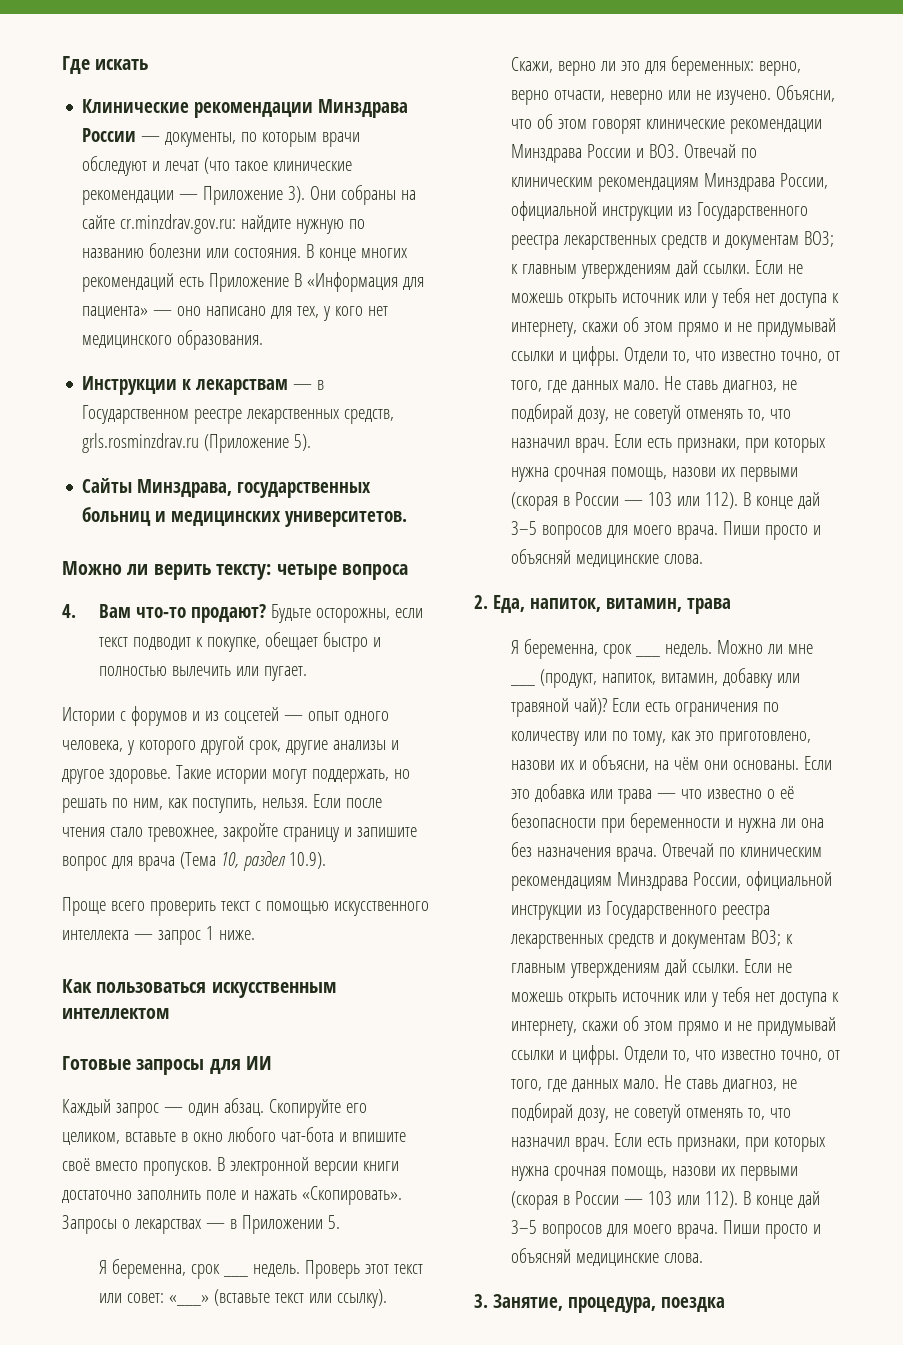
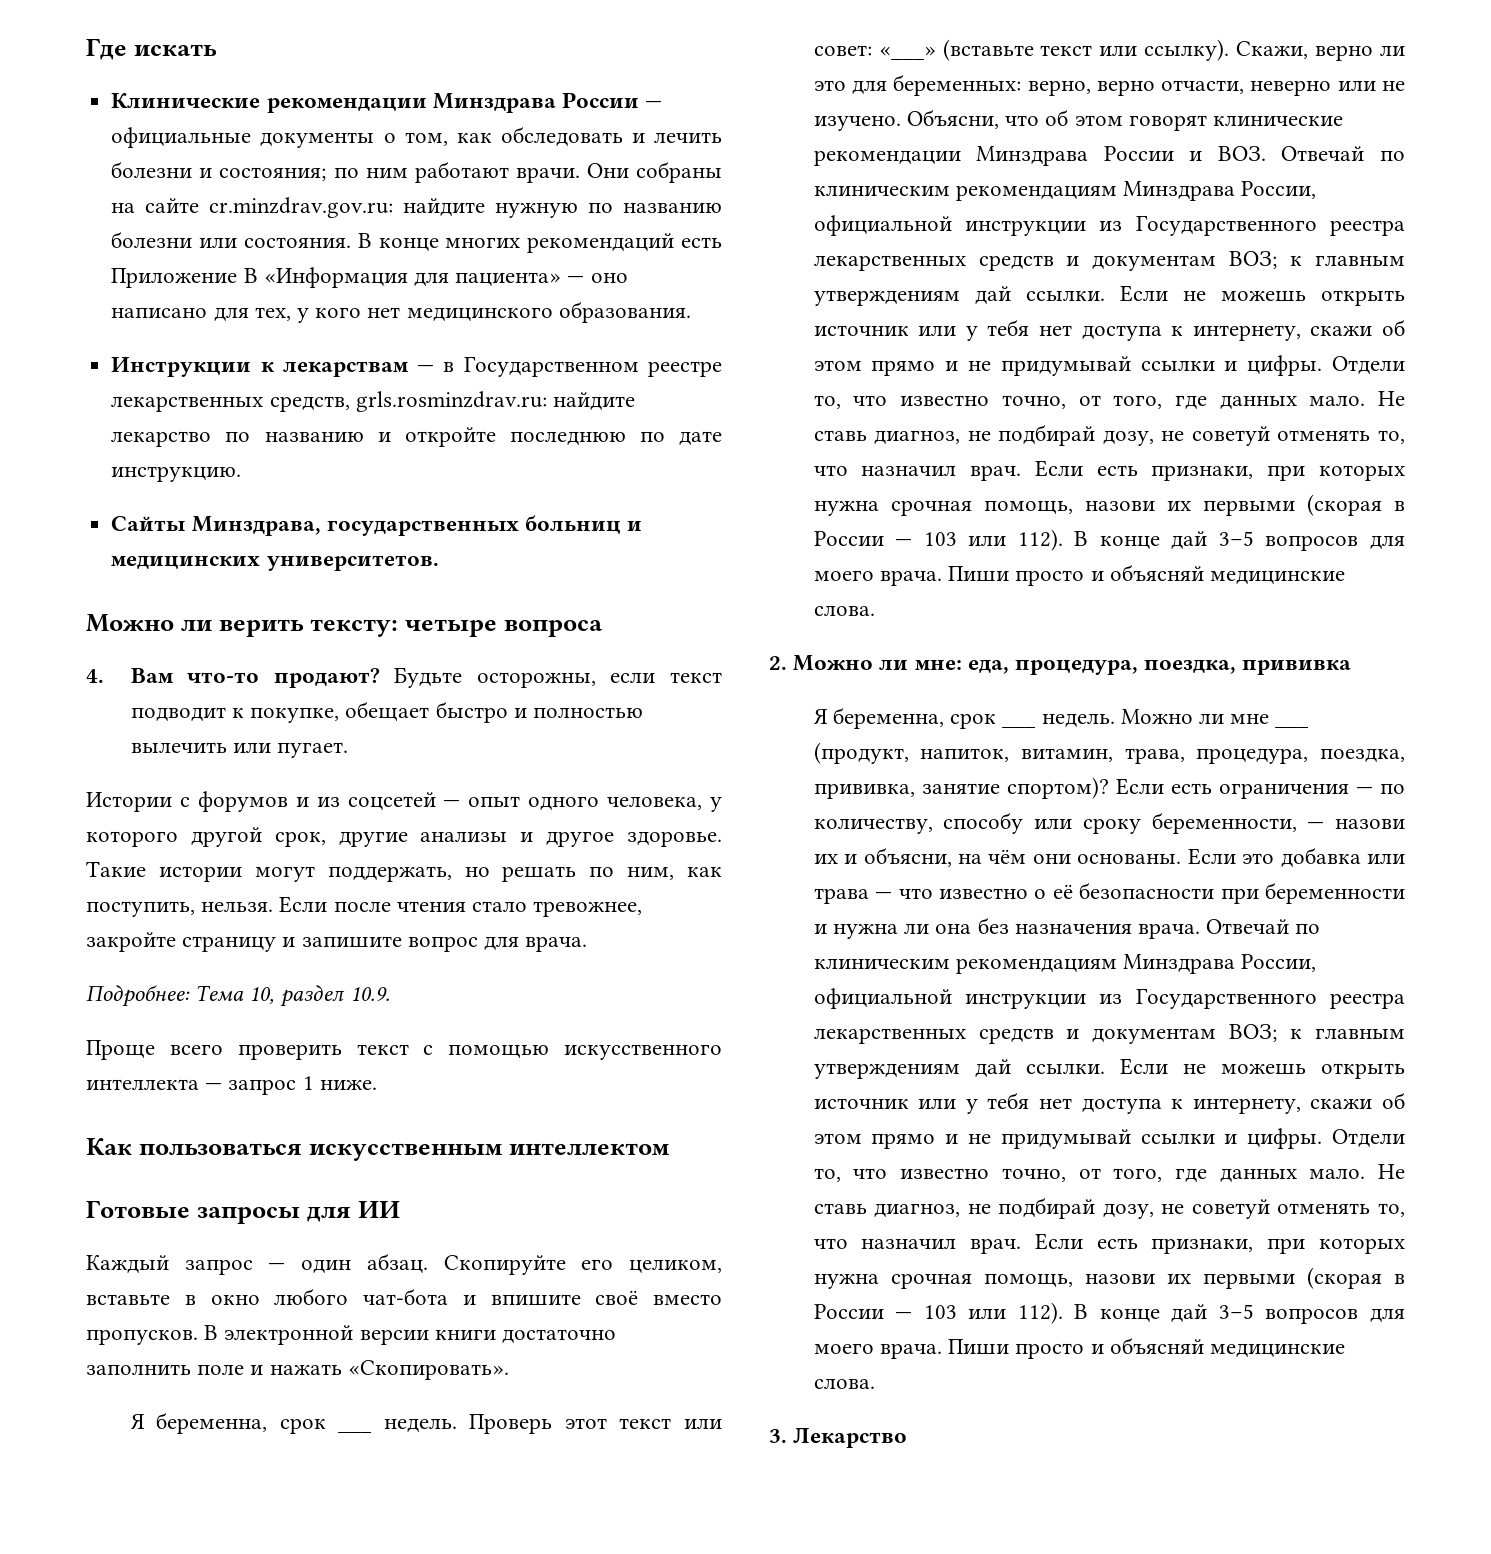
[165,132,361,147] [82,156,353,176] [82,186,306,205] документы, по которым врачи обследуют и лечат (что такое клинические рекомендации — Приложение 3). -> [111,126,723,148] [111,161,580,183] официальные документы о том, как обследовать и лечить болезни и состояния; по ним работают врачи.
[82,433,312,453] grls.rosminzdrav.ru (Приложение 5). -> [355,391,635,412] [111,427,723,447] [111,466,242,482] grls.rosminzdrav.ru: найдите лекарство по названию и откройте последнюю по дате инструкцию.
[137,852,216,871] врача (Тема -> [525,936,588,952] [86,985,245,1007] врача. // Подробнее: Тема
[288,852,326,869] 10.9). -> [349,986,390,1001] 10.9.
[62,1215,340,1234] Запросы о лекарствах — в Приложении 5. -> (509, 1370) none
[492,595,731,614] Еда, напиток, витамин, трава -> [793,655,1352,675] Можно ли мне: еда, процедура, поездка, прививка
[722,668,800,688] [510,698,779,717] [510,731,811,746] добавку или травяной чай)? Если есть ограничения по количеству или по тому, как это приготовлено, -> [1124,748,1405,764] [813,777,1405,799] [813,812,1325,834] трава, процедура, поездка, прививка, занятие спортом)? Если есть ограничения — по количеству, способу или сроку беременности, —
[492,1294,725,1313] Занятие, процедура, поездка -> [793,1427,908,1448] Лекарство

